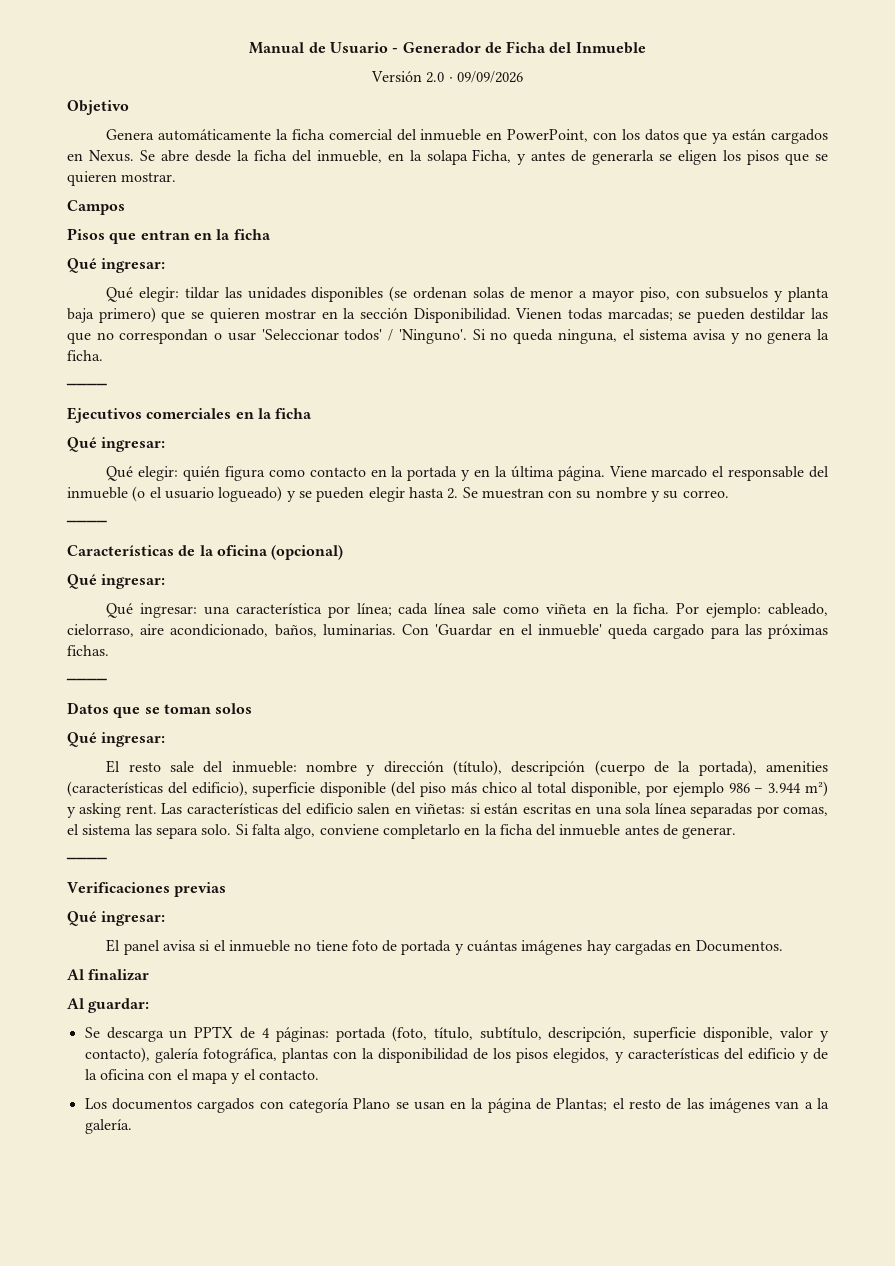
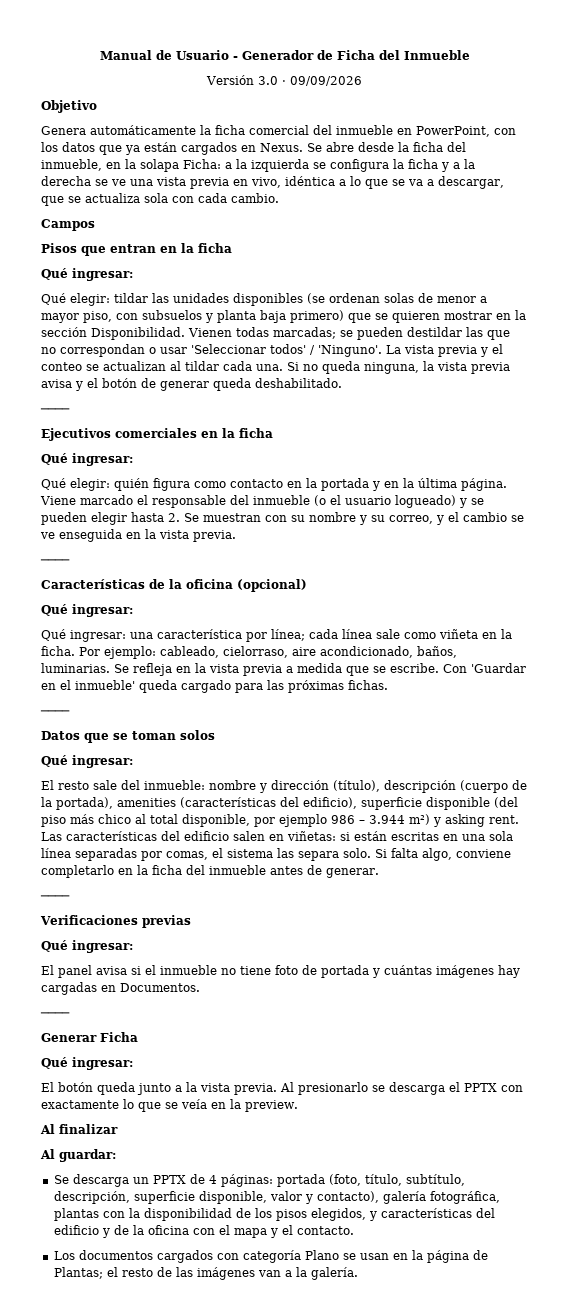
[426,72,445,83] 2.0 -> [257,76,278,85] 3.0
[472,149,829,165] [67,171,177,186] Ficha, y antes de generarla se eligen los pisos que se quieren mostrar. -> [183,159,475,172] [41,176,504,189] [41,193,279,206] Ficha: a la izquierda se configura la ficha y a la derecha se ve una vista previa en vivo, idéntica a lo que se va a descargar, que se actualiza sola con cada cambio.
[472,329,829,344] [67,350,103,361] Si no queda ninguna, el sistema avisa y no genera la ficha. -> [386,344,503,357] [41,361,510,374] [41,378,342,391] La vista previa y el conteo se actualizan al tildar cada una. Si no queda ninguna, la vista previa avisa y el botón de generar queda deshabilitado.
[682,490,729,498] correo. -> [389,512,524,525] [40,529,236,542] correo, y el cambio se ve enseguida en la vista previa.
(396, 630) none -> [114,663,439,676] Se refleja en la vista previa a medida que se escribe.
(783, 946) none -> [40,1012,70,1017] [41,1032,138,1042] [41,1057,133,1070] [41,1082,523,1095] [41,1099,298,1112] // ──── // Generar Ficha // Qué ingresar: // El botón queda junto a la vista previa. Al presionarlo se descarga el PPTX con exactamente lo que se veía en la preview.

